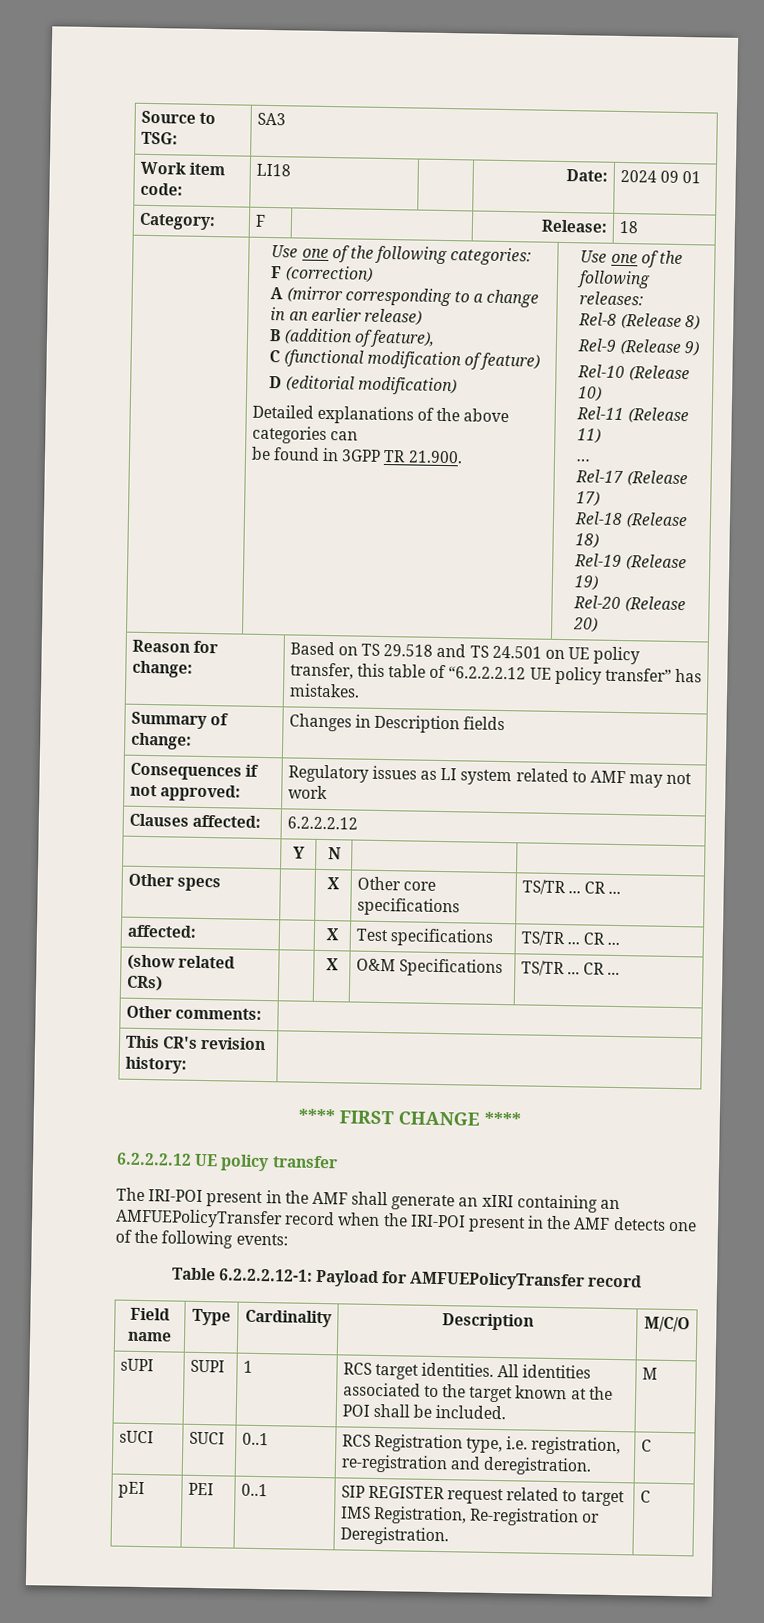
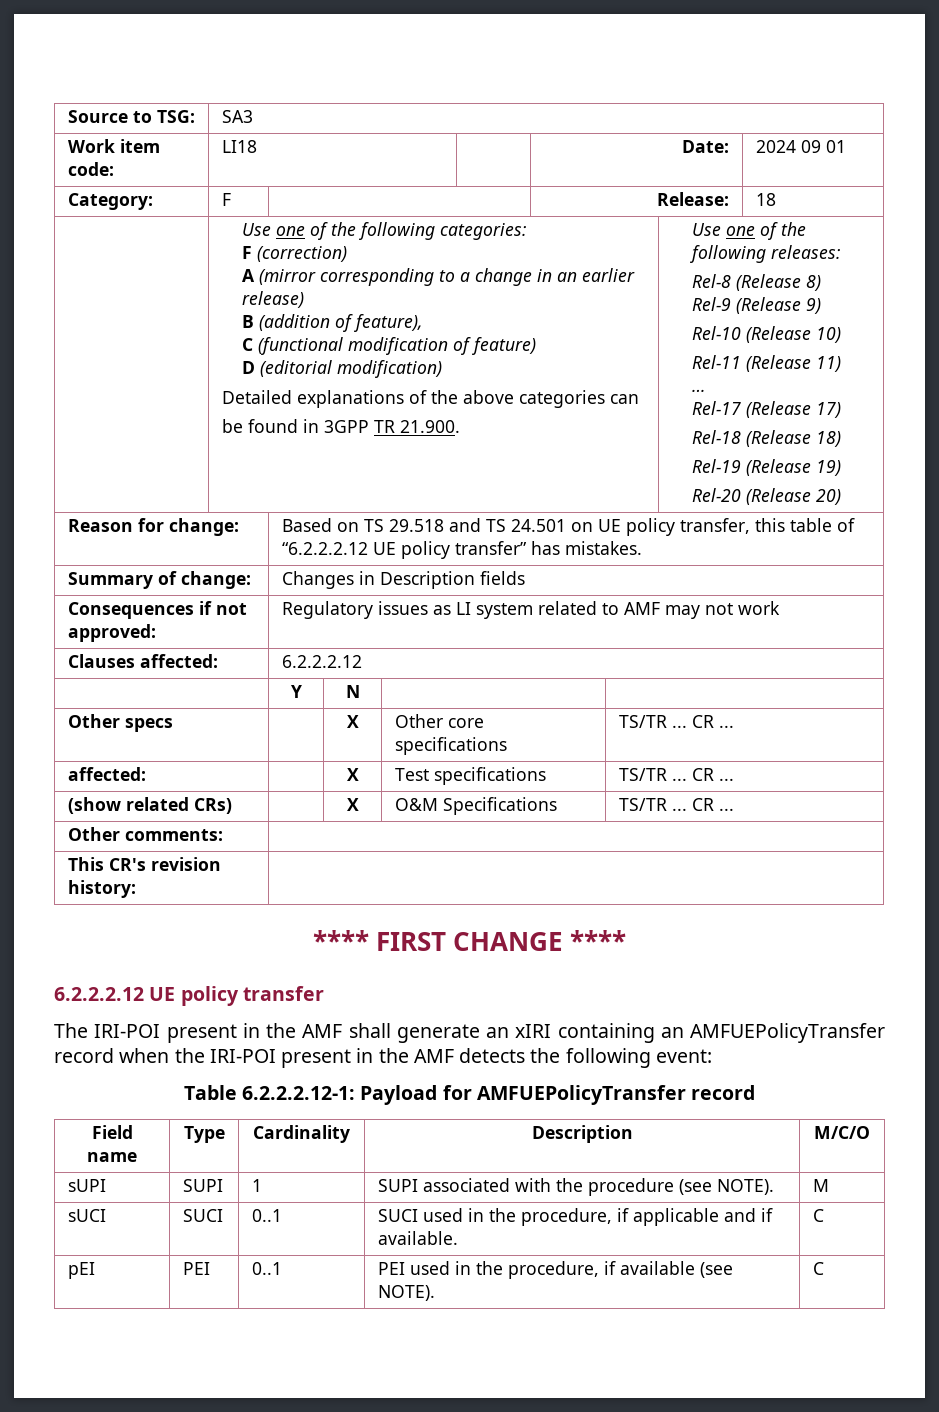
[667,1221,697,1232] [115,1229,288,1249] one of the following events: -> [530,1048,712,1068] the following event:
[342,1362,592,1380] [342,1382,613,1403] [341,1403,507,1420] [641,1367,658,1380] [118,1430,154,1444] [188,1431,225,1445] [241,1432,269,1446] [341,1433,622,1456] [340,1454,593,1476] [640,1439,652,1452] [117,1481,145,1499] [187,1482,214,1496] [240,1483,268,1497] [340,1485,625,1507] [340,1505,601,1527] [339,1526,449,1546] RCS target identities. All identities associated to the target known at the POI shall be included. | M // sUCI | SUCI | 0..1 | RCS Registration type, i.e. registration, re-registration and deregistration. | C // pEI | PEI | 0..1 | SIP REGISTER request related to target IMS Registration, Re-registration or Deregistration. -> [377,1178,774,1196] [812,1179,829,1192] [67,1209,106,1222] [182,1209,223,1222] [251,1209,282,1222] [377,1208,773,1226] [377,1231,458,1245] [812,1209,824,1222] [67,1262,95,1279] [182,1262,210,1275] [251,1262,282,1275] [377,1261,733,1279] [377,1285,435,1301] SUPI associated with the procedure (see NOTE). | M // sUCI | SUCI | 0..1 | SUCI used in the procedure, if applicable and if available. | C // pEI | PEI | 0..1 | PEI used in the procedure, if available (see NOTE).

